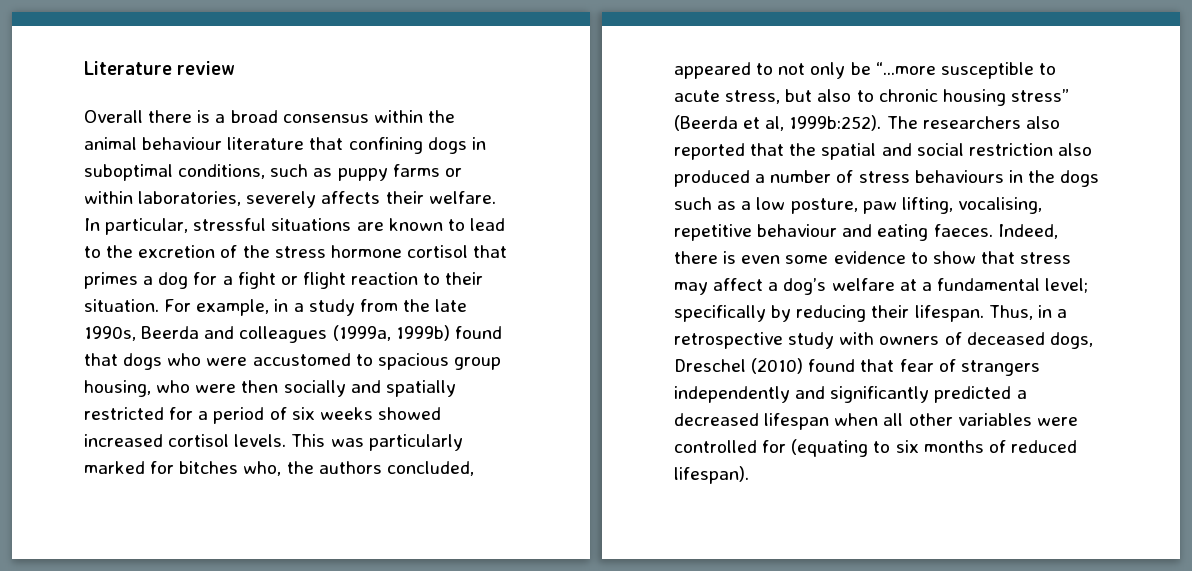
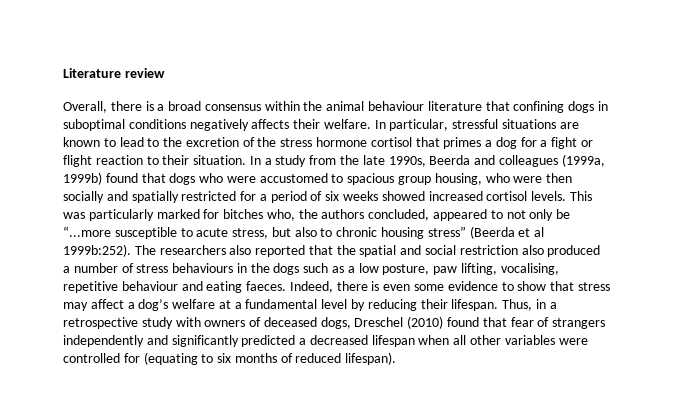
[84,110,143,123] Overall -> [63,101,107,113] Overall,
[178,164,462,181] [84,191,317,208] conditions, such as puppy farms or within laboratories, severely -> [128,119,249,131] conditions negatively
[164,299,289,316] For example, in -> [249,156,261,165] In
[765,116,785,131] al, -> [534,227,545,237] al
[1045,278,1089,293] [674,305,766,322] level; specifically -> [321,299,348,309] level

